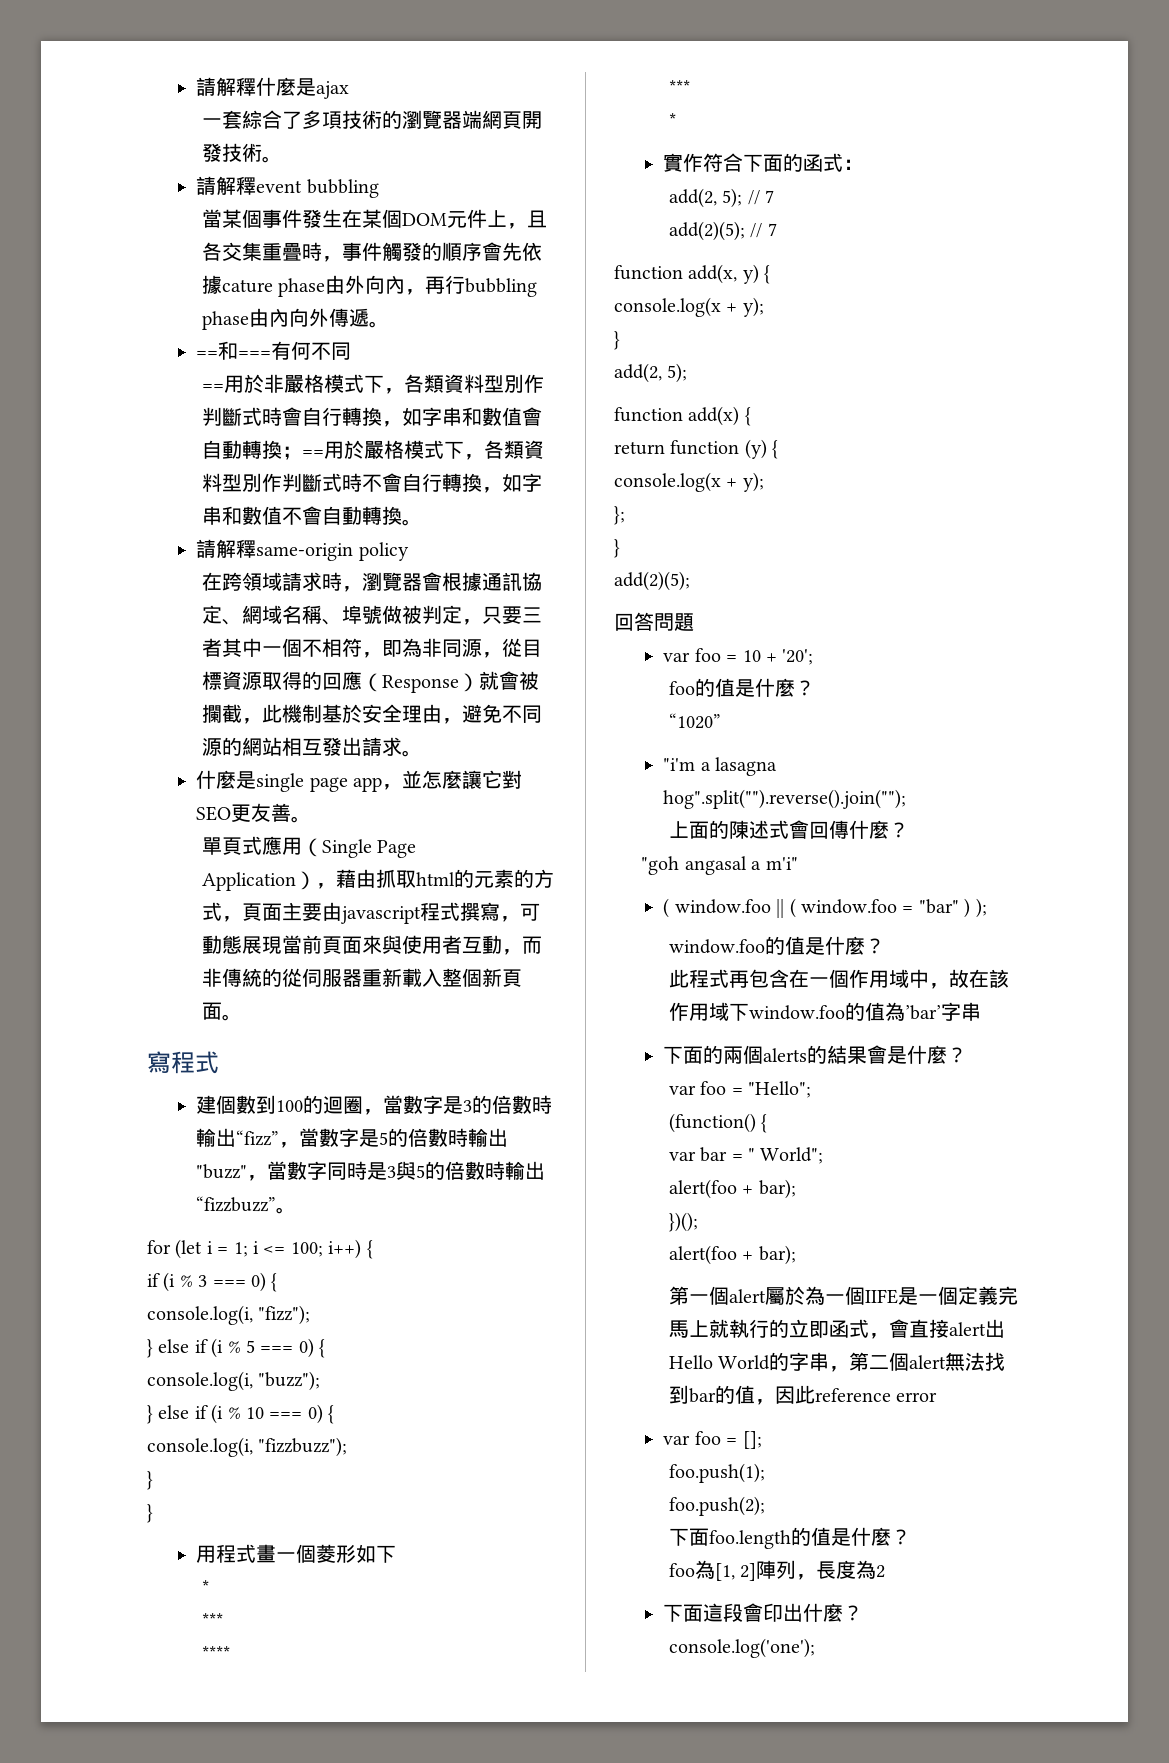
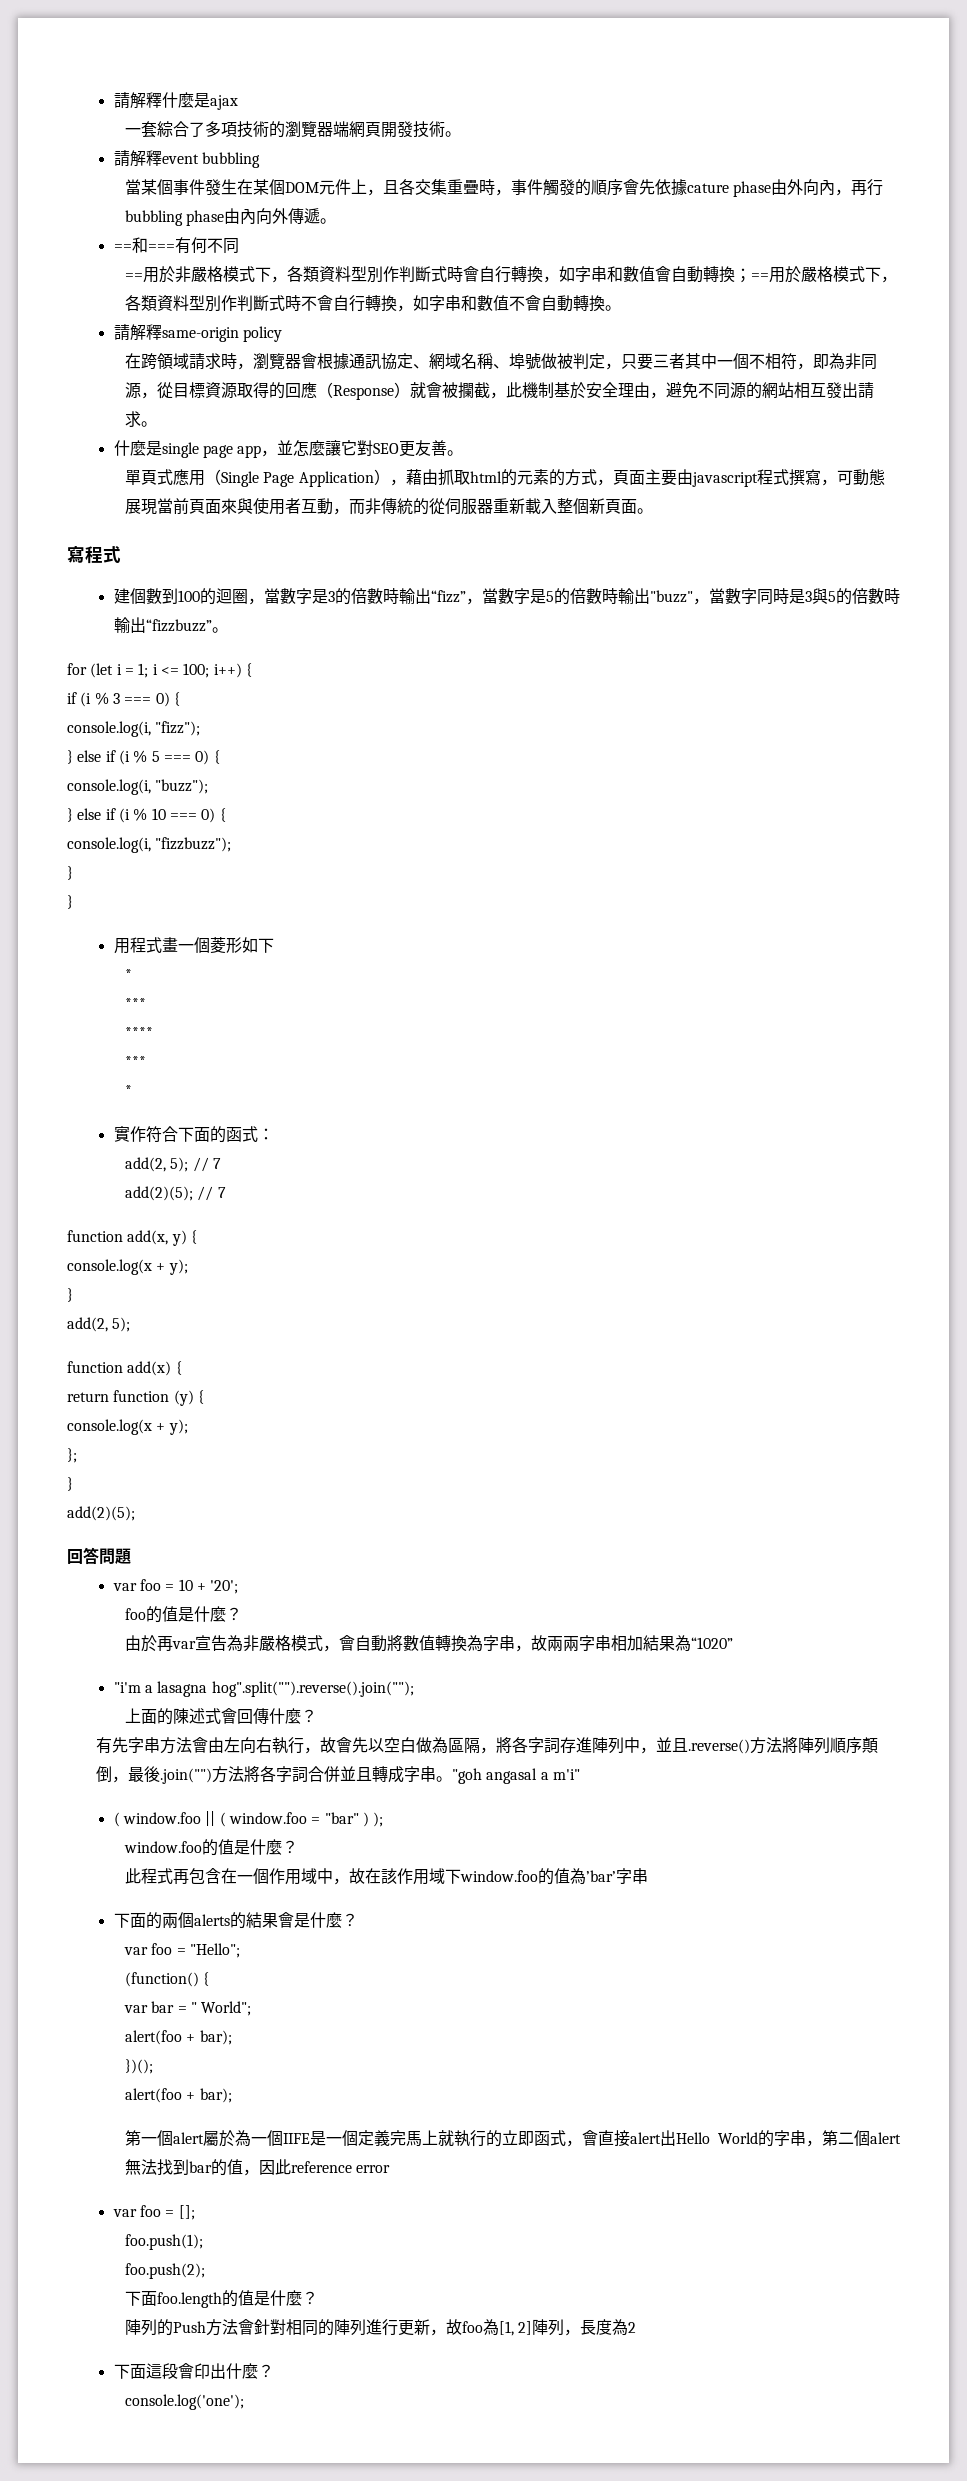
(815, 688) none -> [125,1635,692,1652] 由於再var宣告為非嚴格模式，會自動將數值轉換為字串，故兩兩字串相加結果為
(909, 830) none -> [96,1737,879,1754] [96,1766,453,1784] 有先字串方法會由左向右執行，故會先以空白做為區隔，將各字詞存進陣列中，並且.reverse()方法將陣列順序顛倒，最後.join("")方法將各字詞合併並且轉成字串。
(911, 1537) none -> [125,2319,463,2336] 陣列的Push方法會針對相同的陣列進行更新，故

